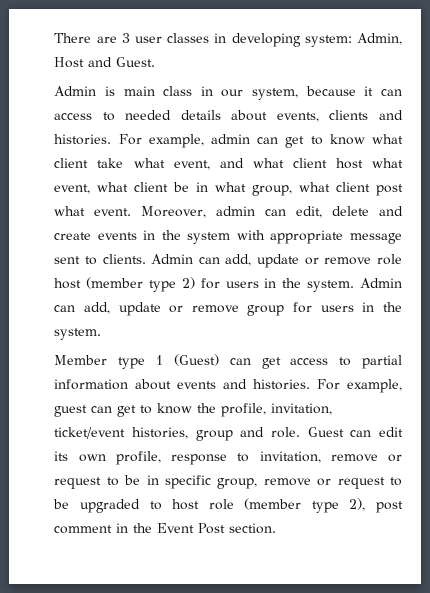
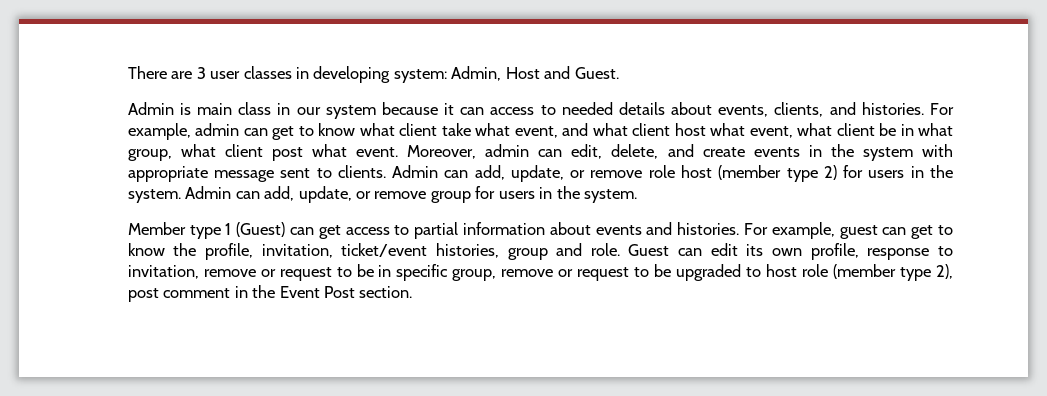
[252,88,299,100] system, -> [325,105,376,119] system
[329,110,369,120] clients -> [774,102,824,117] clients,
[332,206,370,216] delete -> [611,144,659,159] delete,
[257,254,300,268] update -> [510,165,564,182] update,
[118,302,161,316] update -> [298,186,352,203] update,

